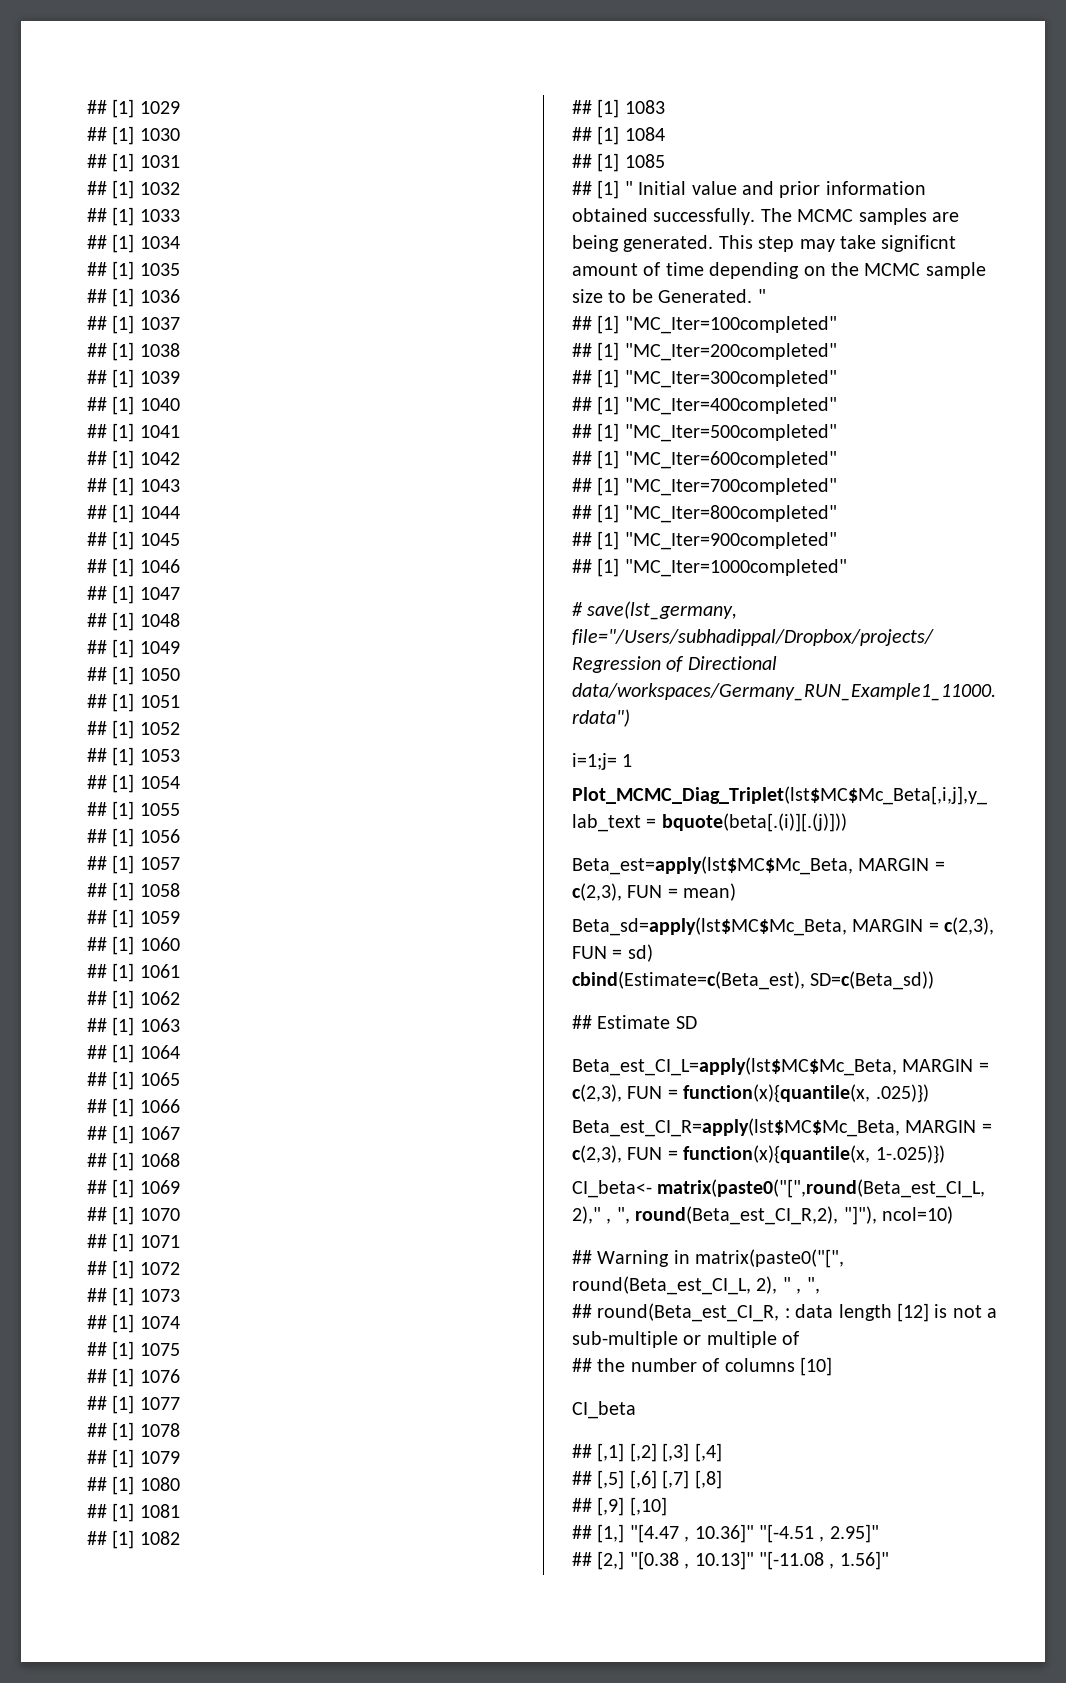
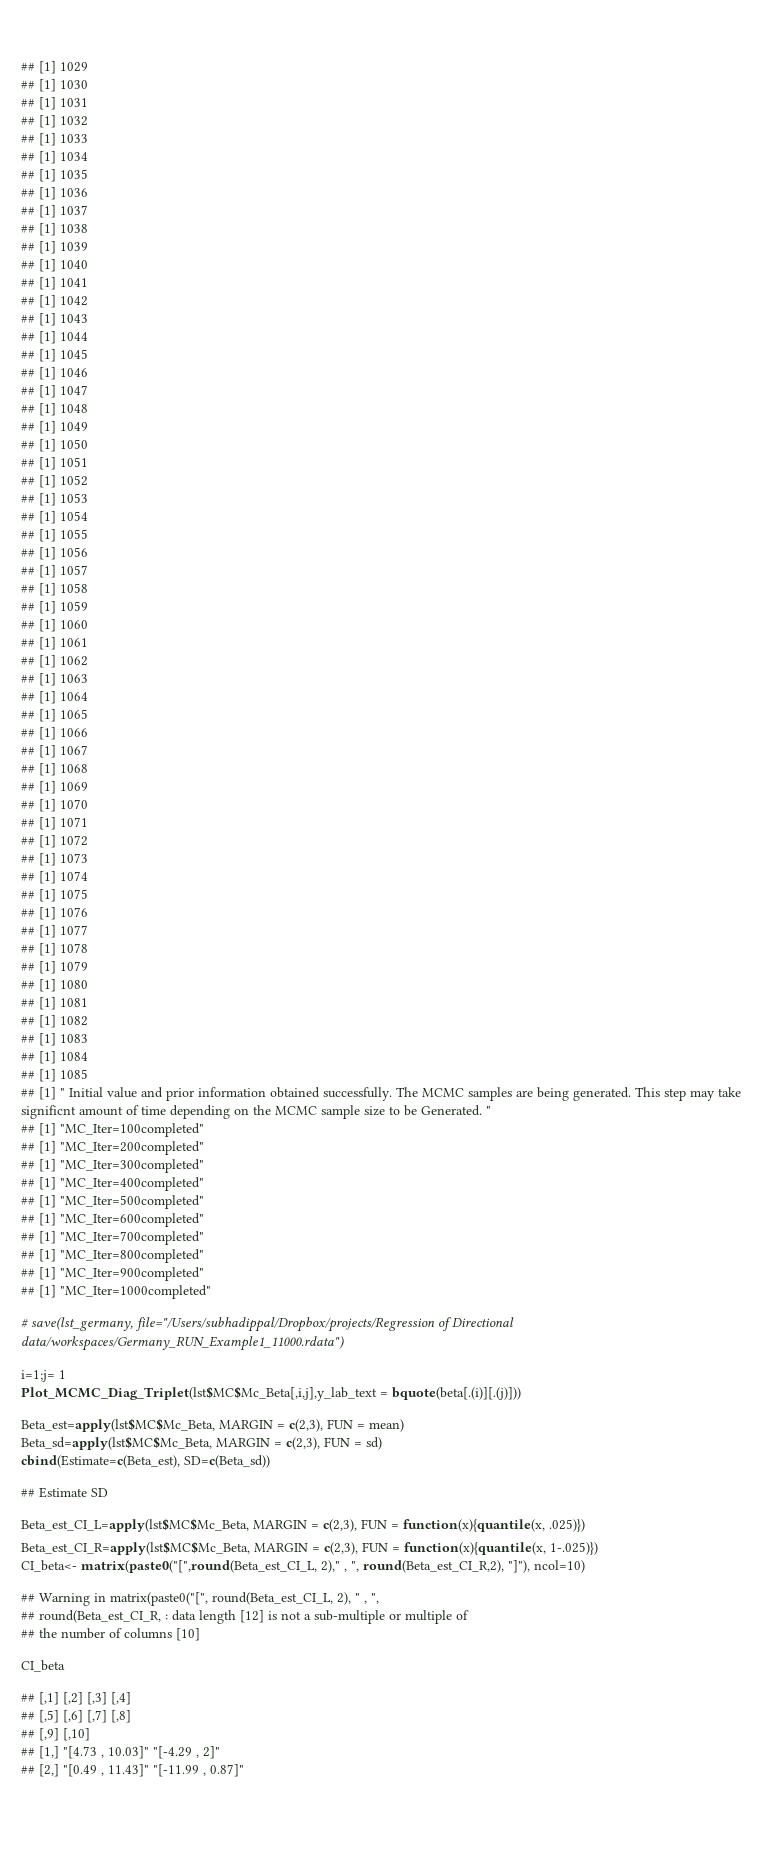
[629,1524,879,1543] [572,1551,889,1570] "[4.47 , 10.36]" "[-4.51 , 2.95]" // ## [2,] "[0.38 , 10.13]" "[-11.08 , 1.56]" -> [63,1746,220,1759] [21,1764,244,1777] "[4.73 , 10.03]" "[-4.29 , 2]" // ## [2,] "[0.49 , 11.43]" "[-11.99 , 0.87]"

